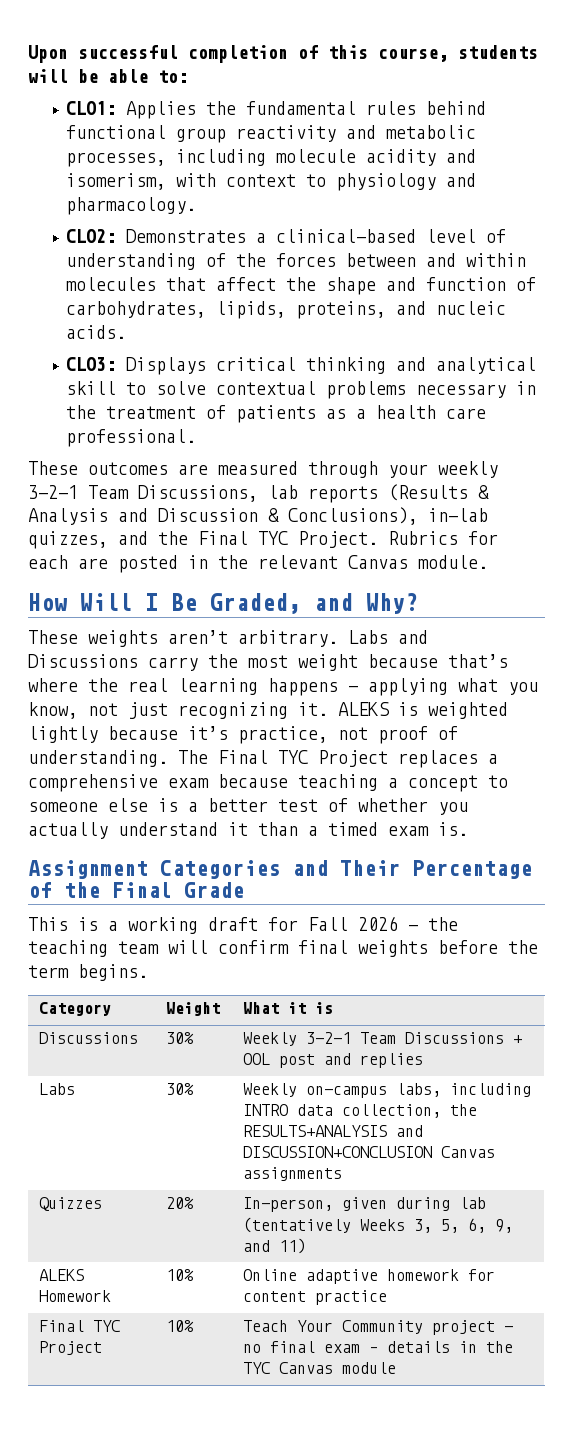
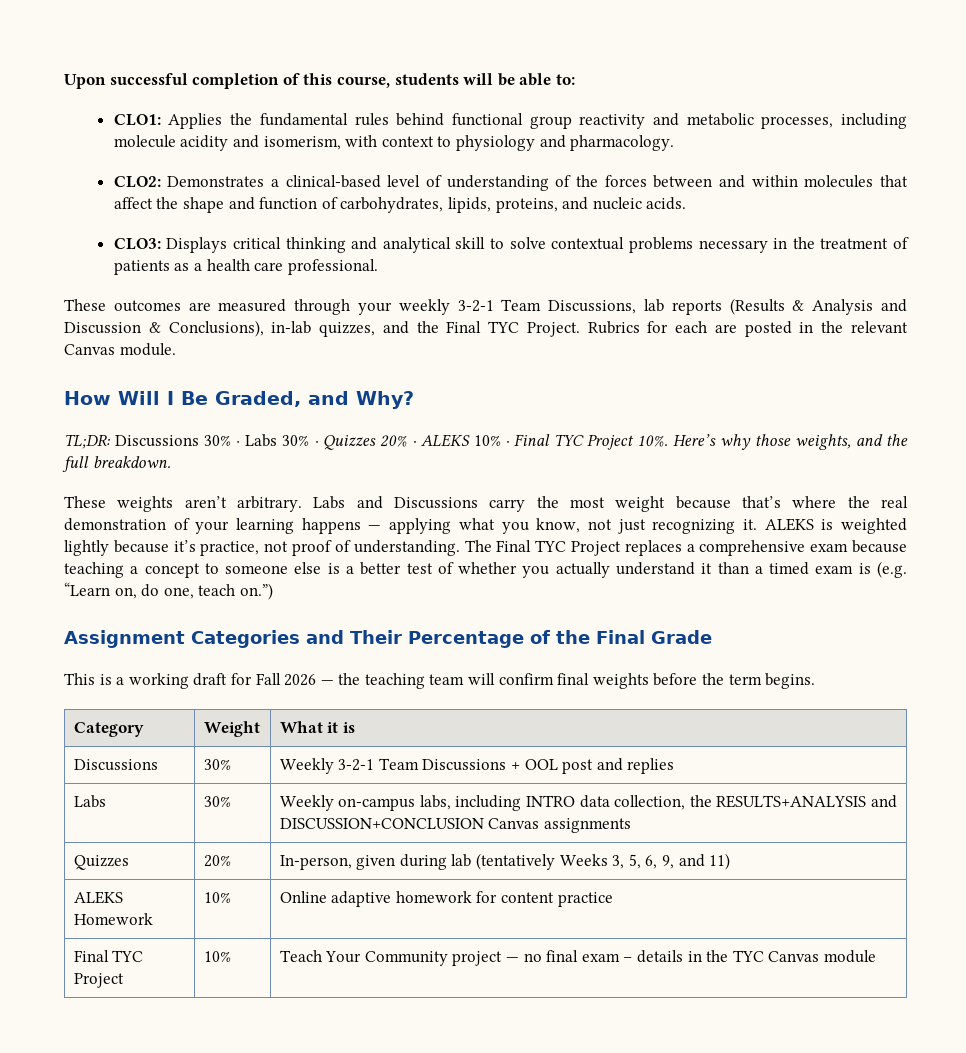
(418, 603) none -> [64,434,909,450] [62,456,171,472] // TL;DR: Discussions 30% · Labs 30% · Quizzes 20% · ALEKS 10% · Final TYC Project 10%. Here’s why those weights, and the full breakdown.
(168, 685) none -> [64,518,230,534] demonstration of your
[438,822,468,836] is. -> [858,561,908,578] [64,582,273,600] is (e.g. “Learn on, do one, teach on.”)

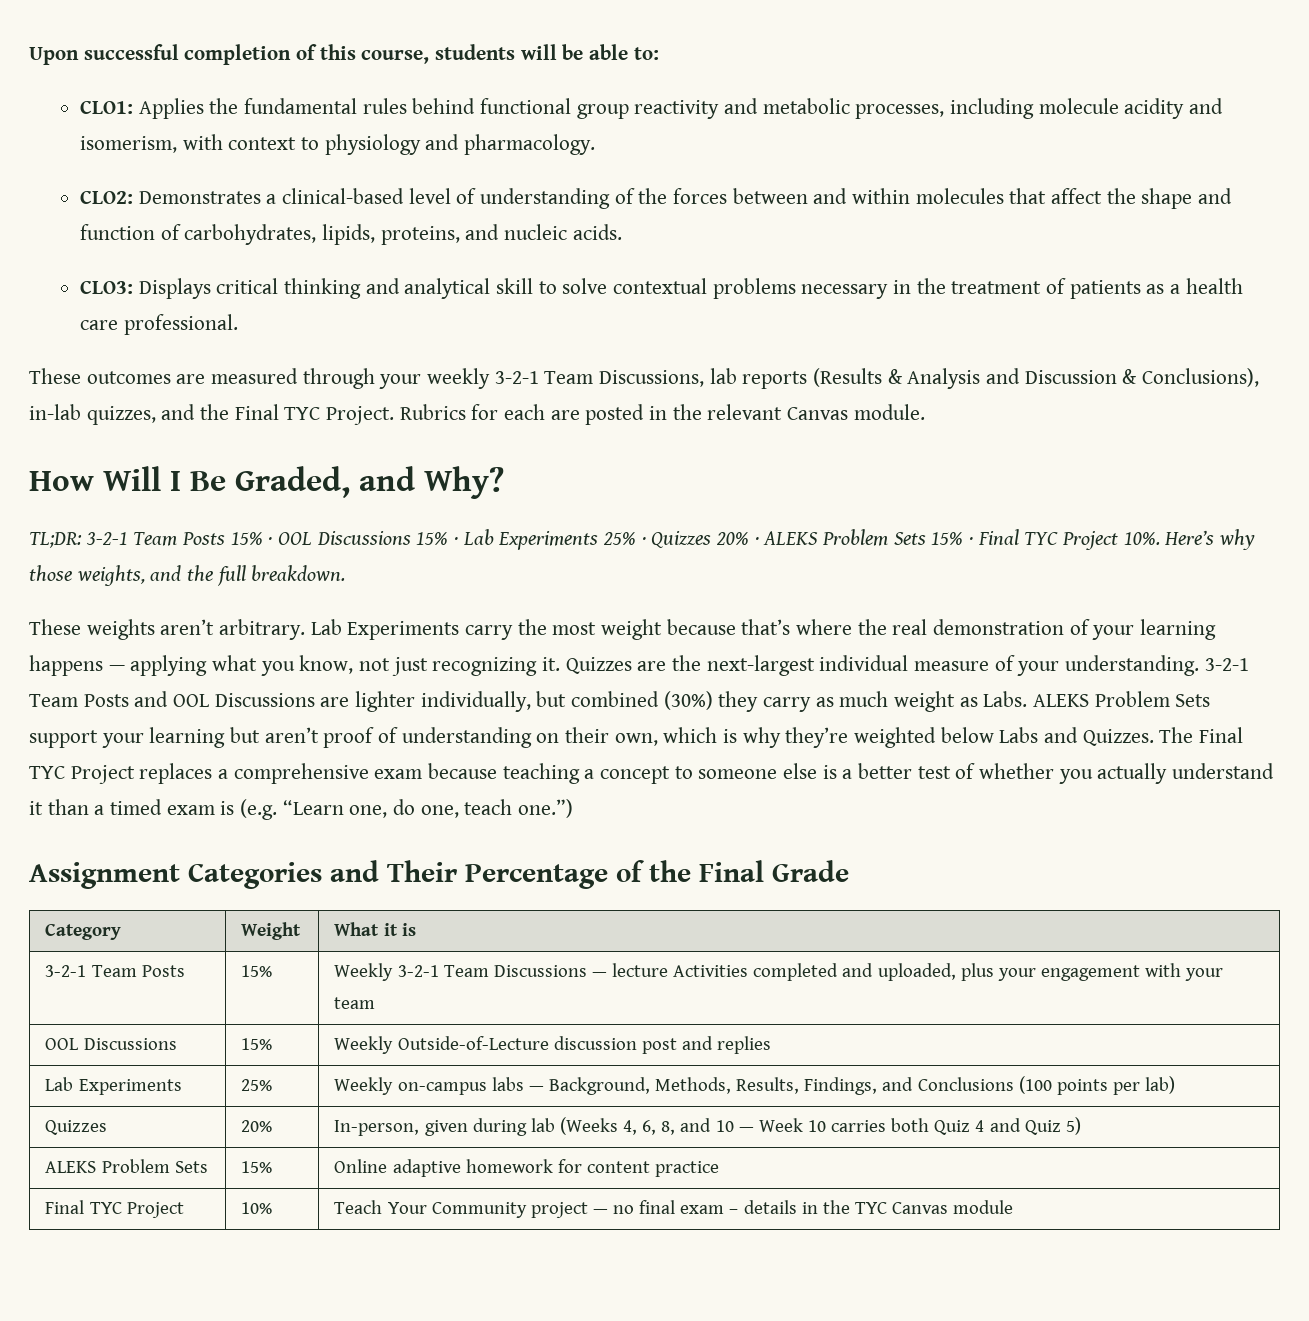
[114,434,309,447] Discussions 30% · Labs 30% -> [85,529,637,550] 3-2-1 Team Posts 15% · OOL Discussions 15% · Lab Experiments 25%
[473,435,501,446] 10% -> [822,529,964,546] Problem Sets 15%
[313,496,478,509] Labs and Discussions -> [310,619,460,640] Lab Experiments
[764,518,907,534] [64,540,460,556] ALEKS is weighted lightly because it’s practice, not proof of understanding. -> [565,655,1249,676] [29,691,1211,712] [29,727,1154,748] Quizzes are the next-largest individual measure of your understanding. 3-2-1 Team Posts and OOL Discussions are lighter individually, but combined (30%) they carry as much weight as Labs. ALEKS Problem Sets support your learning but aren’t proof of understanding on their own, which is why they’re weighted below Labs and Quizzes.
[114,587,137,599] on, -> [349,805,388,818] one,
[239,583,273,600] on.”) -> [518,799,574,818] one.”)
[64,673,816,689] // This is a working draft for Fall 2026 — the teaching team will confirm final weights before the term begins. -> (849, 871) none
[73,759,158,771] [203,759,231,770] Discussions | 30% -> [45,965,185,977] [241,965,273,977] 3-2-1 Team Posts | 15%
[511,759,558,770] + OOL -> [591,963,1224,981] [334,997,376,1009] [45,1038,177,1050] [241,1038,273,1050] [334,1036,637,1054] — lecture Activities completed and uploaded, plus your engagement with your team // OOL Discussions | 15% | Weekly Outside-of-Lecture discussion
[73,795,106,808] [203,796,231,807] Labs | 30% -> [45,1077,182,1095] [241,1079,273,1091] Lab Experiments | 25%
[419,795,898,811] [279,818,631,833] labs, including INTRO data collection, the RESULTS+ANALYSIS and DISCUSSION+CONCLUSION Canvas assignments -> [491,1076,1176,1095] labs — Background, Methods, Results, Findings, and Conclusions (100 points per lab)
[476,853,731,870] [73,891,123,904] [73,913,153,925] [203,892,231,903] (tentatively Weeks 3, 5, 6, 9, and 11) // ALEKS Homework | 10% -> [559,1117,1081,1135] [45,1159,208,1173] [241,1161,273,1173] (Weeks 4, 6, 8, and 10 — Week 10 carries both Quiz 4 and Quiz 5) // ALEKS Problem Sets | 15%

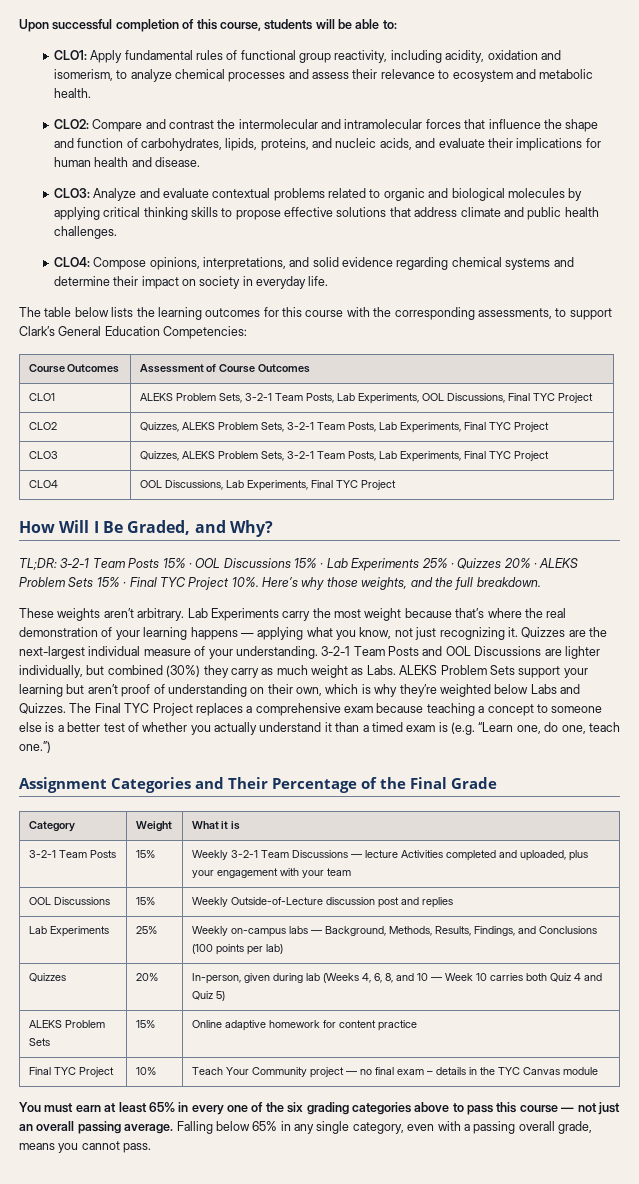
[138,98,239,119] Applies the -> [90,50,123,63] Apply
[412,98,476,114] behind -> [226,50,238,60] of
[634,98,1224,119] [79,134,596,155] [79,188,1103,209] reactivity and metabolic processes, including molecule acidity and isomerism, with context to physiology and pharmacology. // CLO2: Demonstrates a clinical-based level of understanding of the forces between and within molecules that affect -> [334,50,561,63] [53,69,594,82] [53,88,91,98] [53,119,541,132] reactivity, including acidity, oxidation and isomerism, to analyze chemical processes and assess their relevance to ecosystem and metabolic health. // CLO2: Compare and contrast the intermolecular and intramolecular forces that influence
[572,224,622,240] [79,278,1243,299] [79,314,238,335] [29,368,1260,389] [29,404,925,425] acids. // CLO3: Displays critical thinking and analytical skill to solve contextual problems necessary in the treatment of patients as a health care professional. // These outcomes are measured through your weekly 3-2-1 Team Discussions, lab reports (Results & Analysis and Discussion & Conclusions), in-lab quizzes, and the Final TYC Project. Rubrics for each are posted in the relevant Canvas module. -> [379,138,601,151] [53,157,200,167] [53,188,583,201] [53,207,599,220] [53,226,117,239] [53,257,574,270] [53,276,329,289] [19,307,612,320] [19,326,248,339] [28,364,120,373] [139,364,311,373] [28,393,55,401] [139,393,593,404] [28,422,57,430] [139,422,549,433] [28,451,58,459] [139,451,549,462] [28,480,58,488] [139,480,396,491] acids, and evaluate their implications for human health and disease. // CLO3: Analyze and evaluate contextual problems related to organic and biological molecules by applying critical thinking skills to propose effective solutions that address climate and public health challenges. // CLO4: Compose opinions, interpretations, and solid evidence regarding chemical systems and determine their impact on society in everyday life. // The table below lists the learning outcomes for this course with the corresponding assessments, to support Clark’s General Education Competencies: // Course Outcomes | Assessment of Course Outcomes // CLO1 | ALEKS Problem Sets, 3-2-1 Team Posts, Lab Experiments, OOL Discussions, Final TYC Project // CLO2 | Quizzes, ALEKS Problem Sets, 3-2-1 Team Posts, Lab Experiments, Final TYC Project // CLO3 | Quizzes, ALEKS Problem Sets, 3-2-1 Team Posts, Lab Experiments, Final TYC Project // CLO4 | OOL Discussions, Lab Experiments, Final TYC Project
(1014, 1207) none -> [19,1102,620,1115] [19,1121,592,1134] [19,1141,152,1153] // You must earn at least 65% in every one of the six grading categories above to pass this course — not just an overall passing average. Falling below 65% in any single category, even with a passing overall grade, means you cannot pass.

